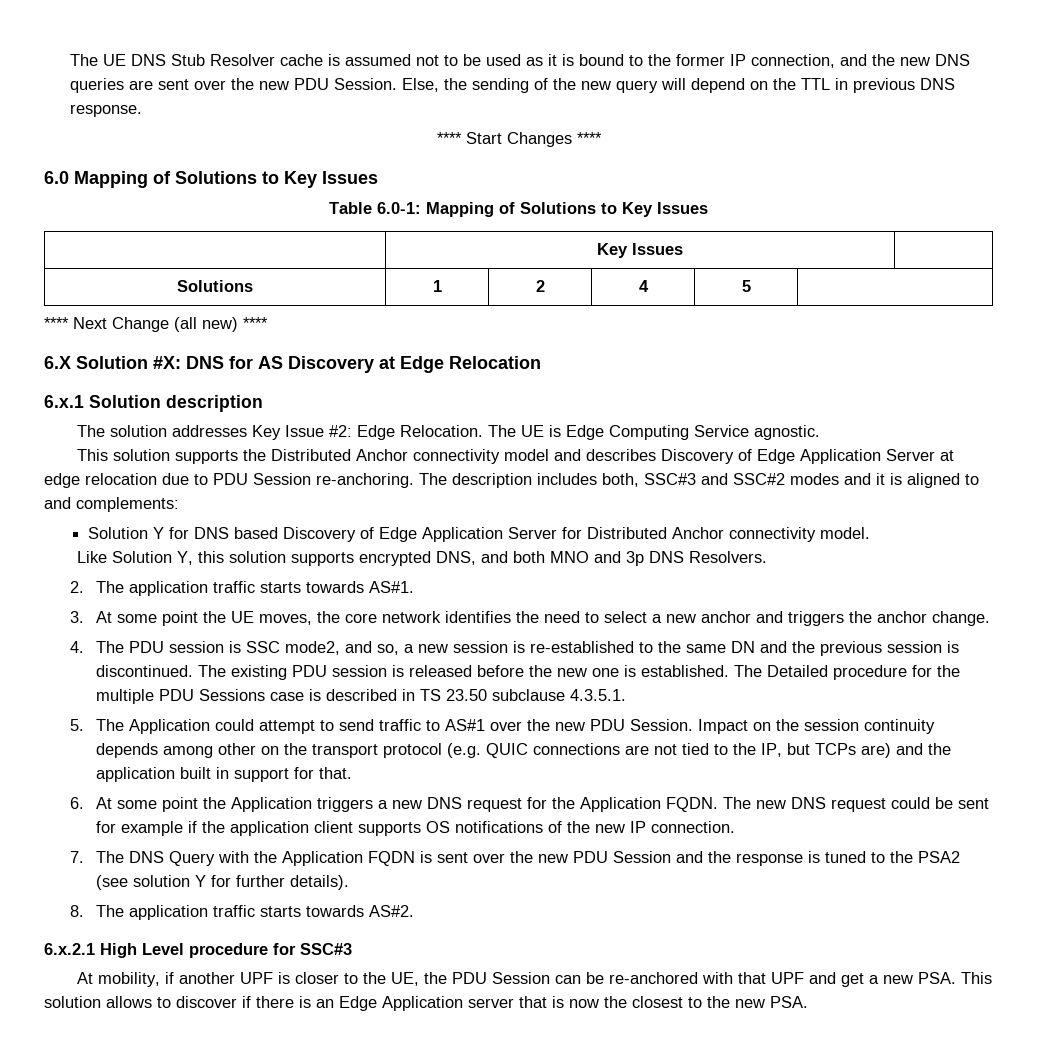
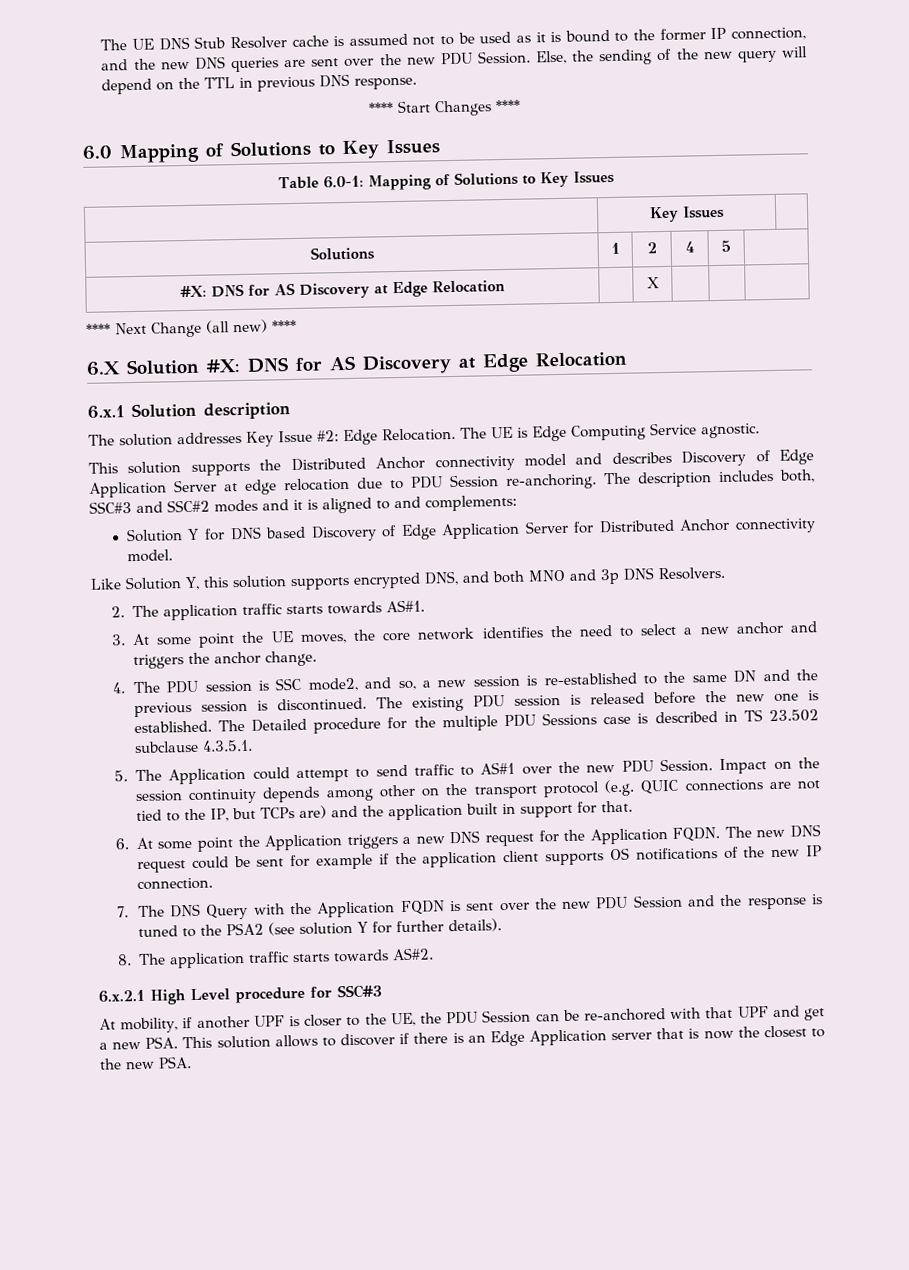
(751, 286) none -> [180,279,505,299] [646,277,660,289] // #X: DNS for AS Discovery at Edge Relocation | | X | | |
[446,689,488,701] 23.50 -> [768,709,819,723] 23.502

